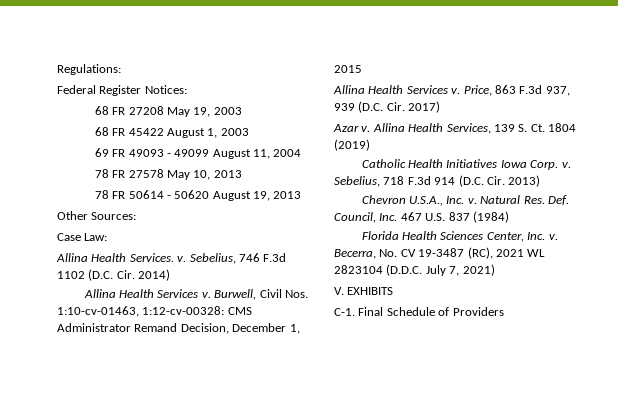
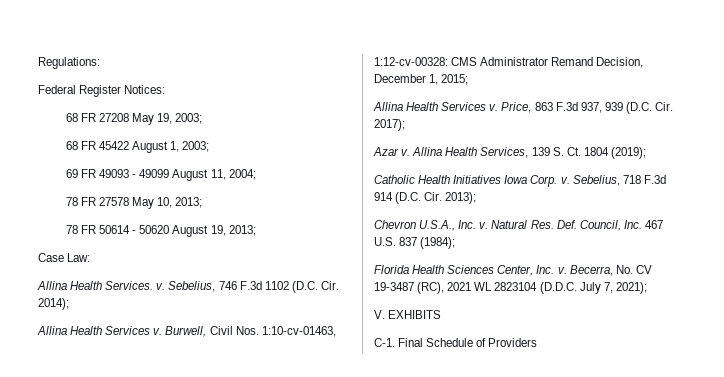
[213,107,242,115] 2003 -> [175,113,203,124] 2003;
[220,128,249,136] 2003 -> [182,141,210,152] 2003;
[273,149,302,157] 2004 -> [228,169,256,180] 2004;
[213,170,242,178] 2013 -> [175,197,203,208] 2013;
[273,191,302,199] [57,211,137,220] 2013 // Other Sources: -> [228,225,256,236] 2013;
[138,269,171,281] 2014) -> [38,298,69,310] 2014);
[334,65,362,73] 2015 -> [441,74,469,85] 2015;
[408,101,441,113] 2017) -> [374,119,405,131] 2017);
[334,139,370,151] (2019) -> [610,147,646,159] (2019);
[508,175,541,187] 2013) -> [445,192,477,204] 2013);
[472,211,509,223] (1984) -> [420,237,456,249] (1984);
[462,264,495,276] 2021) -> [615,282,647,294] 2021);

